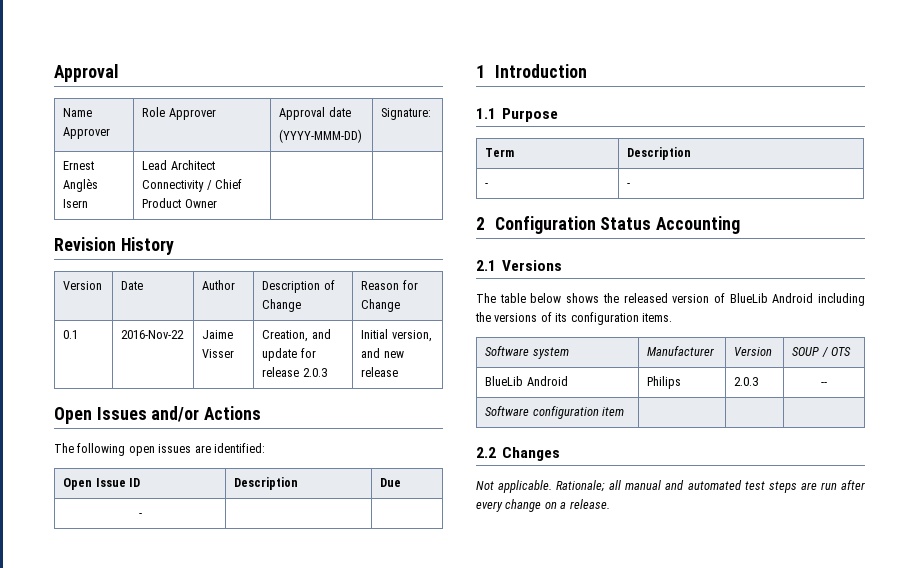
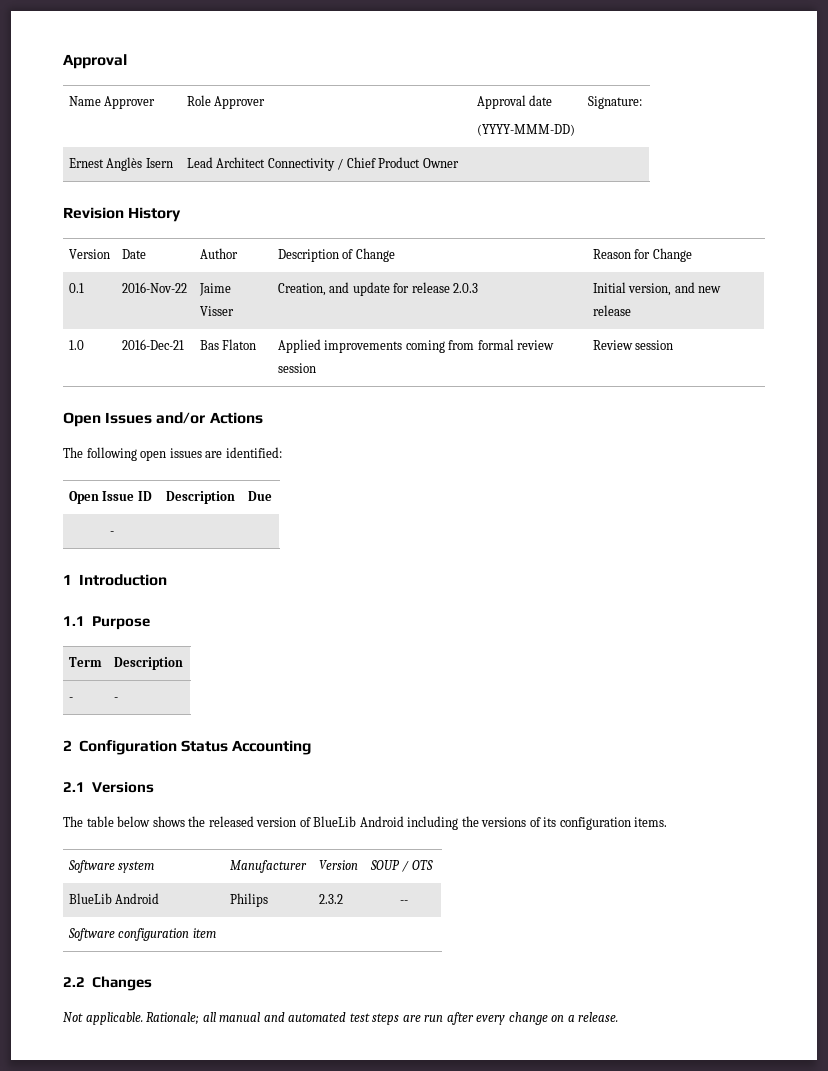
(399, 372) none -> [68,340,84,350] [121,339,184,350] [199,339,257,350] [277,339,555,353] [277,363,316,373] [592,340,674,350] // 1.0 | 2016-Dec-21 | Bas Flaton | Applied improvements coming from formal review session | Review session
[734,377,759,386] 2.0.3 -> [318,894,343,904] 2.3.2

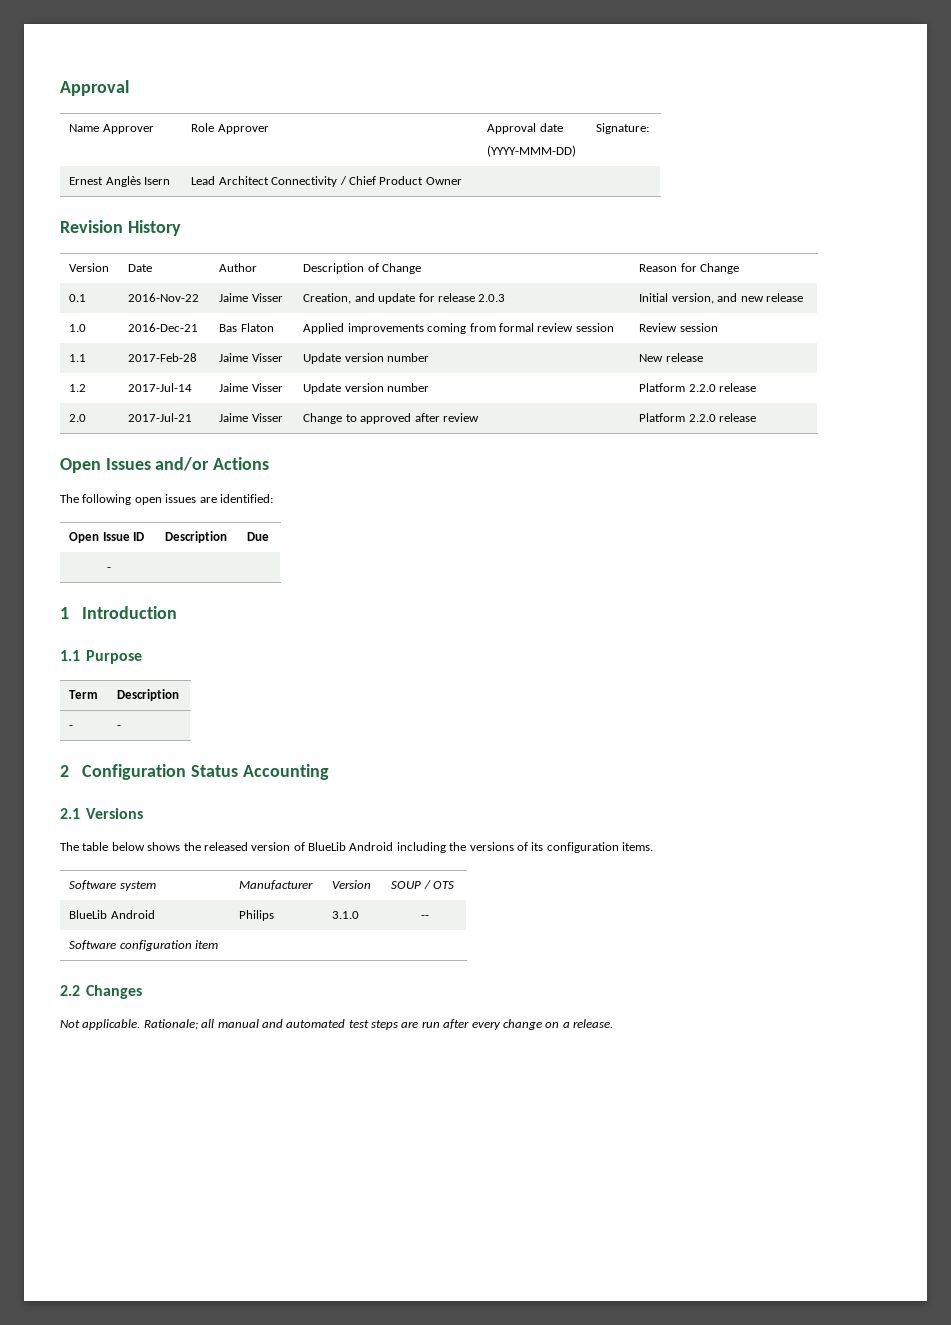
(674, 345) none -> [69,354,87,362] [128,353,198,362] [219,353,283,362] [303,353,430,364] [639,353,703,362] [69,384,87,392] [128,383,193,392] [219,383,283,392] [303,383,430,394] [639,383,757,392] [69,414,87,422] [128,413,193,422] [219,413,283,422] [303,413,479,424] [639,413,757,422] // 1.1 | 2017-Feb-28 | Jaime Visser | Update version number | New release // 1.2 | 2017-Jul-14 | Jaime Visser | Update version number | Platform 2.2.0 release // 2.0 | 2017-Jul-21 | Jaime Visser | Change to approved after review | Platform 2.2.0 release
[318,894,343,904] 2.3.2 -> [332,911,360,919] 3.1.0

